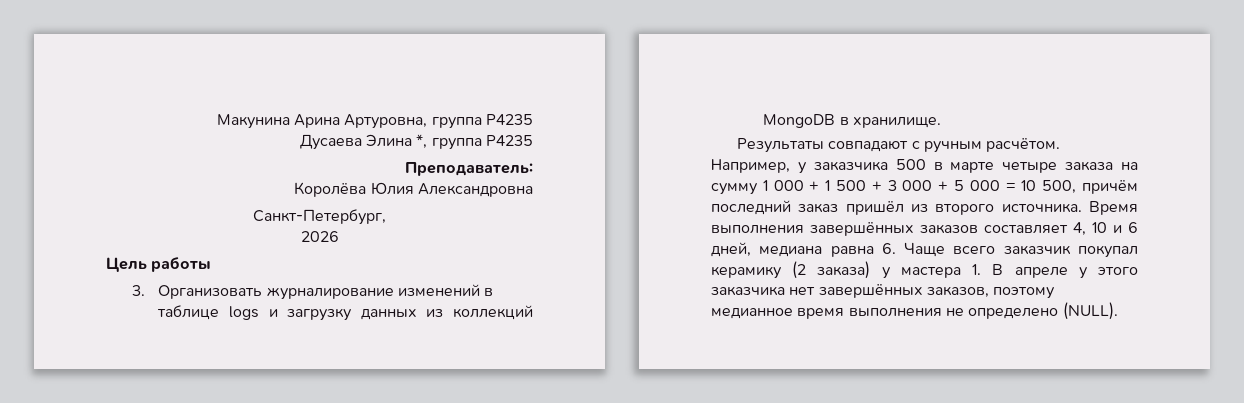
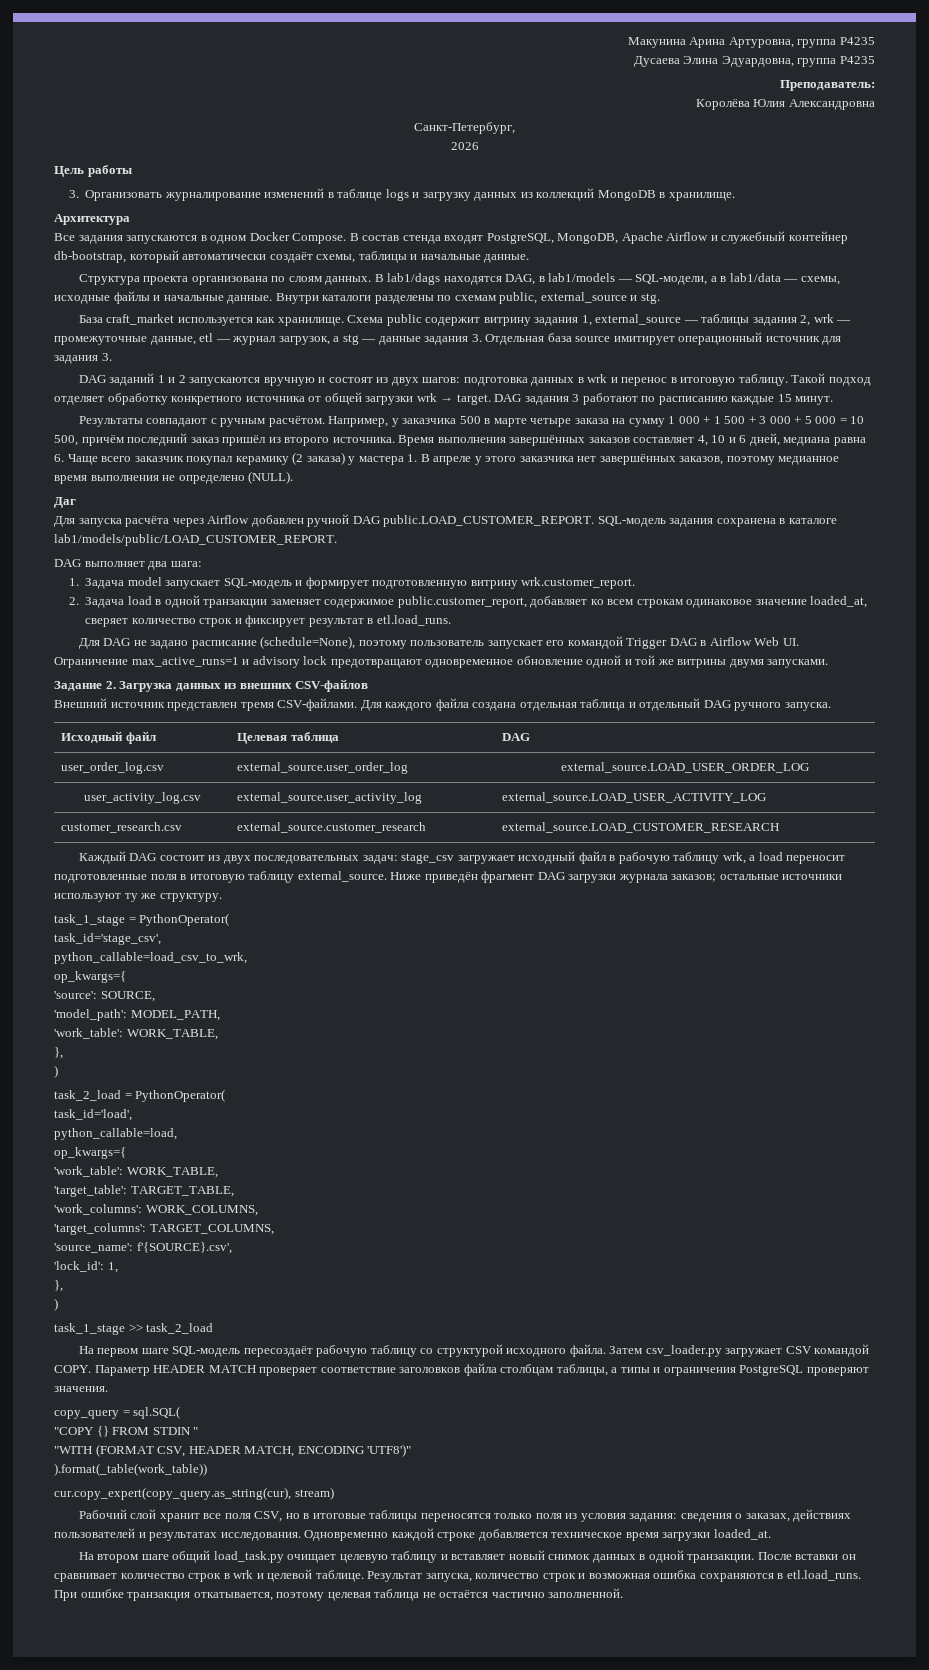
[416,134,428,149] *, -> [721,56,794,67] Эдуардовна,
(941, 122) none -> [54,214,130,225] [54,231,848,244] [54,250,530,263] [78,273,840,285] [54,291,660,304] [78,314,852,326] [54,332,842,345] [54,353,112,364] [78,373,871,386] [54,392,834,405] // Архитектура // Все задания запускаются в одном Docker Compose. В состав стенда входят PostgreSQL, MongoDB, Apache Airflow и служебный контейнер db-bootstrap, который автоматически создаёт схемы, таблицы и начальные данные. // Структура проекта организована по слоям данных. В lab1/dags находятся DAG, в lab1/models — SQL-модели, а в lab1/data — схемы, исходные файлы и начальные данные. Внутри каталоги разделены по схемам public, external_source и stg. // База craft_market используется как хранилище. Схема public содержит витрину задания 1, external_source — таблицы задания 2, wrk — промежуточные данные, etl — журнал загрузок, а stg — данные задания 3. Отдельная база source имитирует операционный источник для задания 3. // DAG заданий 1 и 2 запускаются вручную и состоят из двух шагов: подготовка данных в wrk и перенос в итоговую таблицу. Такой подход отделяет обработку конкретного источника от общей загрузки wrk → target. DAG задания 3 работают по расписанию каждые 15 минут.
(1118, 311) none -> [54,497,76,508] [54,514,837,527] [54,534,337,546] [54,559,202,570] [68,577,636,589] [68,595,868,608] [85,615,451,627] [78,636,799,649] [54,655,829,668] [54,679,369,692] [54,698,831,711] [61,731,156,744] [237,732,339,744] [502,733,531,741] [61,762,165,774] [237,762,409,774] [561,762,809,773] [84,792,201,804] [237,792,423,804] [502,792,767,803] [61,822,183,833] [237,822,427,833] [502,822,780,833] [78,851,846,864] [54,871,843,883] [54,893,222,902] [54,913,230,926] [54,933,161,945] [54,952,247,964] [54,971,126,983] [54,991,155,1002] [54,1009,220,1021] [54,1028,218,1040] [54,1047,63,1059] [54,1065,58,1078] [54,1089,226,1102] [54,1109,132,1121] [54,1128,177,1140] [54,1147,126,1159] [54,1166,218,1178] [54,1185,234,1197] [54,1204,258,1216] [54,1223,274,1235] [54,1242,232,1254] [54,1261,118,1273] [54,1280,63,1292] [54,1298,58,1311] [54,1323,214,1335] [78,1344,870,1357] [54,1363,869,1376] [54,1386,108,1392] [54,1406,181,1419] [54,1426,199,1437] [54,1444,412,1457] [54,1463,207,1476] [54,1487,334,1500] [78,1509,852,1522] [54,1528,771,1541] [78,1550,856,1563] [54,1569,861,1582] [54,1588,624,1601] // Даг // Для запуска расчёта через Airflow добавлен ручной DAG public.LOAD_CUSTOMER_REPORT. SQL-модель задания сохранена в каталоге lab1/models/public/LOAD_CUSTOMER_REPORT. // DAG выполняет два шага: // 1. Задача model запускает SQL-модель и формирует подготовленную витрину wrk.customer_report. // 2. Задача load в одной транзакции заменяет содержимое public.customer_report, добавляет ко всем строкам одинаковое значение loaded_at, сверяет количество строк и фиксирует результат в etl.load_runs. // Для DAG не задано расписание (schedule=None), поэтому пользователь запускает его командой Trigger DAG в Airflow Web UI. Ограничение max_active_runs=1 и advisory lock предотвращают одновременное обновление одной и той же витрины двумя запусками. // Задание 2. Загрузка данных из внешних CSV-файлов // Внешний источник представлен тремя CSV-файлами. Для каждого файла создана отдельная таблица и отдельный DAG ручного запуска. // Исходный файл | Целевая таблица | DAG // user_order_log.csv | external_source.user_order_log | external_source.LOAD_USER_ORDER_LOG // user_activity_log.csv | external_source.user_activity_log | external_source.LOAD_USER_ACTIVITY_LOG // customer_research.csv | external_source.customer_research | external_source.LOAD_CUSTOMER_RESEARCH // Каждый DAG состоит из двух последовательных задач: stage_csv загружает исходный файл в рабочую таблицу wrk, а load переносит подготовленные поля в итоговую таблицу external_source. Ниже приведён фрагмент DAG загрузки журнала заказов; остальные источники используют ту же структуру. // task_1_stage = PythonOperator( // task_id='stage_csv', // python_callable=load_csv_to_wrk, // op_kwargs={ // 'source': SOURCE, // 'model_path': MODEL_PATH, // 'work_table': WORK_TABLE, // }, // ) // task_2_load = PythonOperator( // task_id='load', // python_callable=load, // op_kwargs={ // 'work_table': WORK_TABLE, // 'target_table': TARGET_TABLE, // 'work_columns': WORK_COLUMNS, // 'target_columns': TARGET_COLUMNS, // 'source_name': f'{SOURCE}.csv', // 'lock_id': 1, // }, // ) // task_1_stage >> task_2_load // На первом шаге SQL-модель пересоздаёт рабочую таблицу со структурой исходного файла. Затем csv_loader.py загружает CSV командой COPY. Параметр HEADER MATCH проверяет соответствие заголовков файла столбцам таблицы, а типы и ограничения PostgreSQL проверяют значения. // copy_query = sql.SQL( // "COPY {} FROM STDIN " // "WITH (FORMAT CSV, HEADER MATCH, ENCODING 'UTF8')" // ).format(_table(work_table)) // cur.copy_expert(copy_query.as_string(cur), stream) // Рабочий слой хранит все поля CSV, но в итоговые таблицы переносятся только поля из условия задания: сведения о заказах, действиях пользователей и результатах исследования. Одновременно каждой строке добавляется техническое время загрузки loaded_at. // На втором шаге общий load_task.py очищает целевую таблицу и вставляет новый снимок данных в одной транзакции. После вставки он сравнивает количество строк в wrk и целевой таблице. Результат запуска, количество строк и возможная ошибка сохраняются в etl.load_runs. При ошибке транзакция откатывается, поэтому целевая таблица не остаётся частично заполненной.

